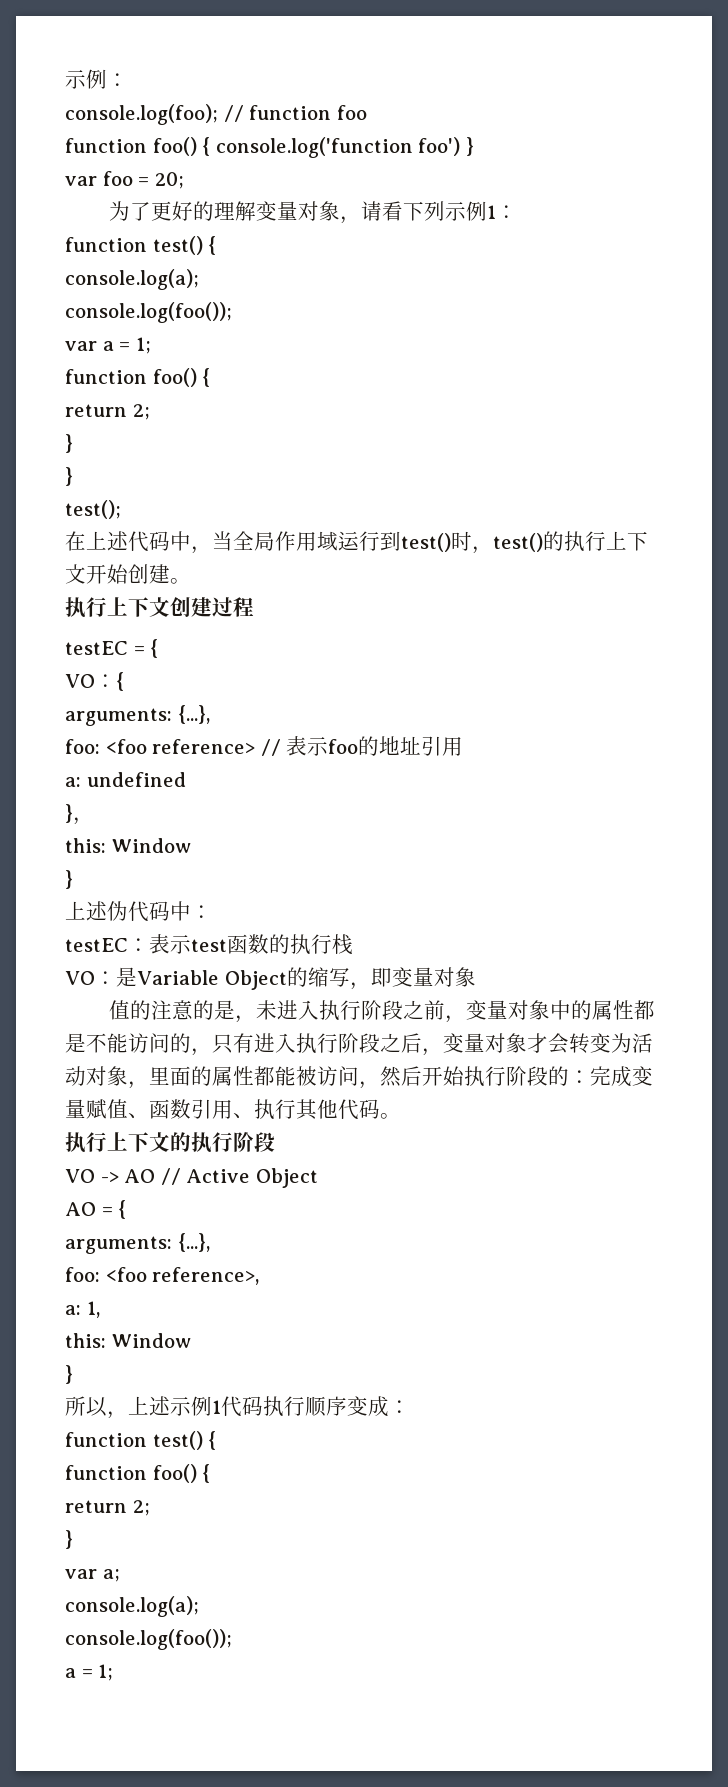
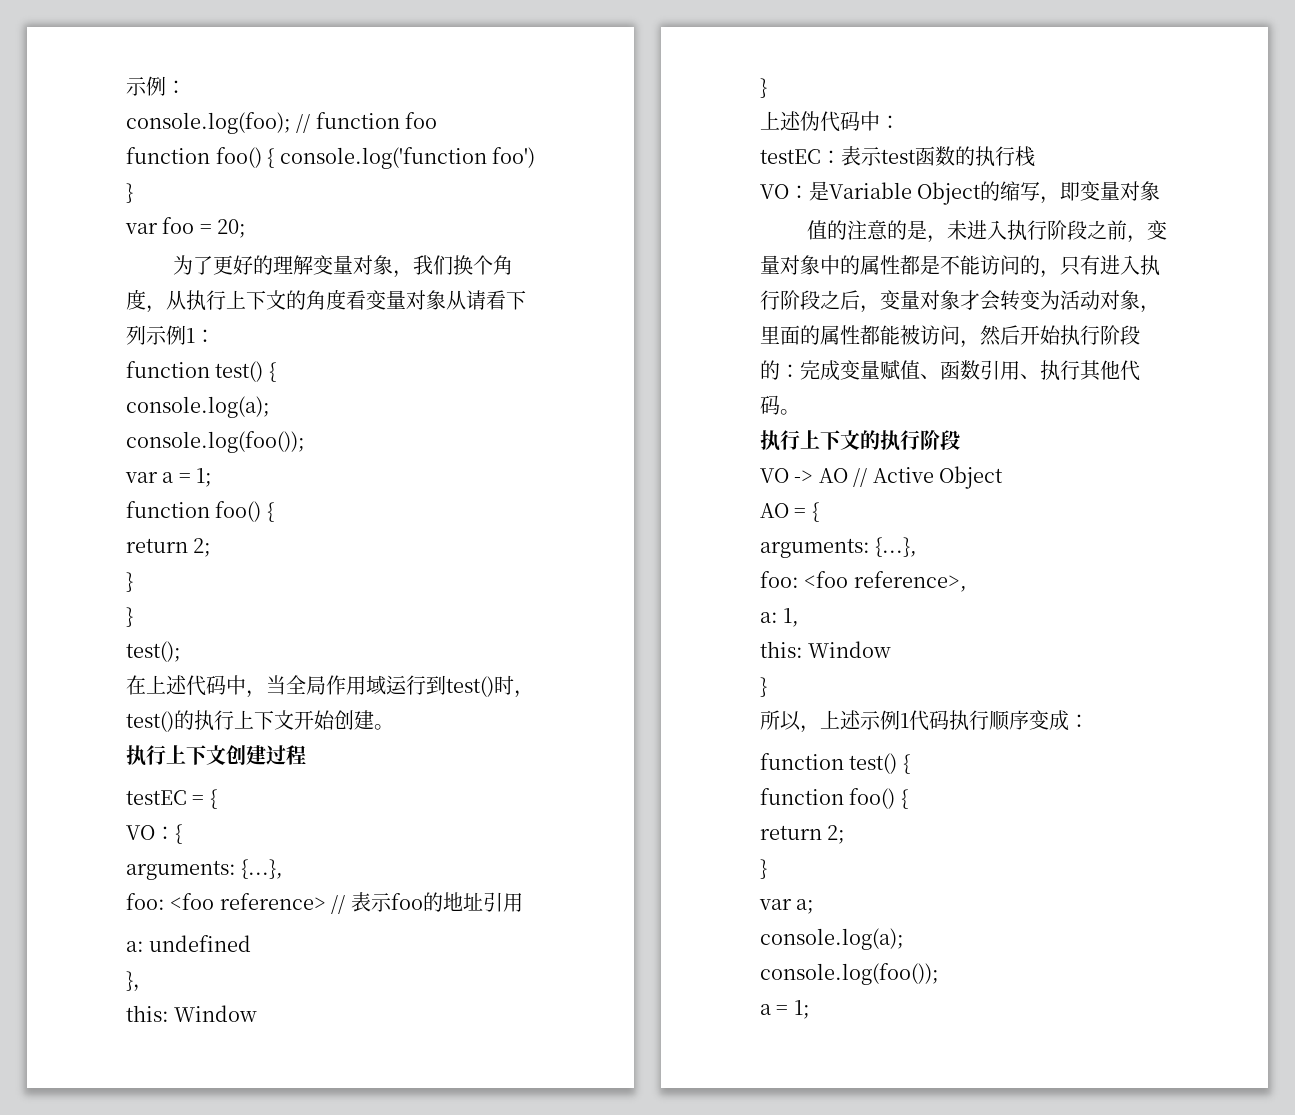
(362, 220) none -> [412,255,513,275] [126,289,466,313] 我们换个角度，从执行上下文的角度看变量对象从

